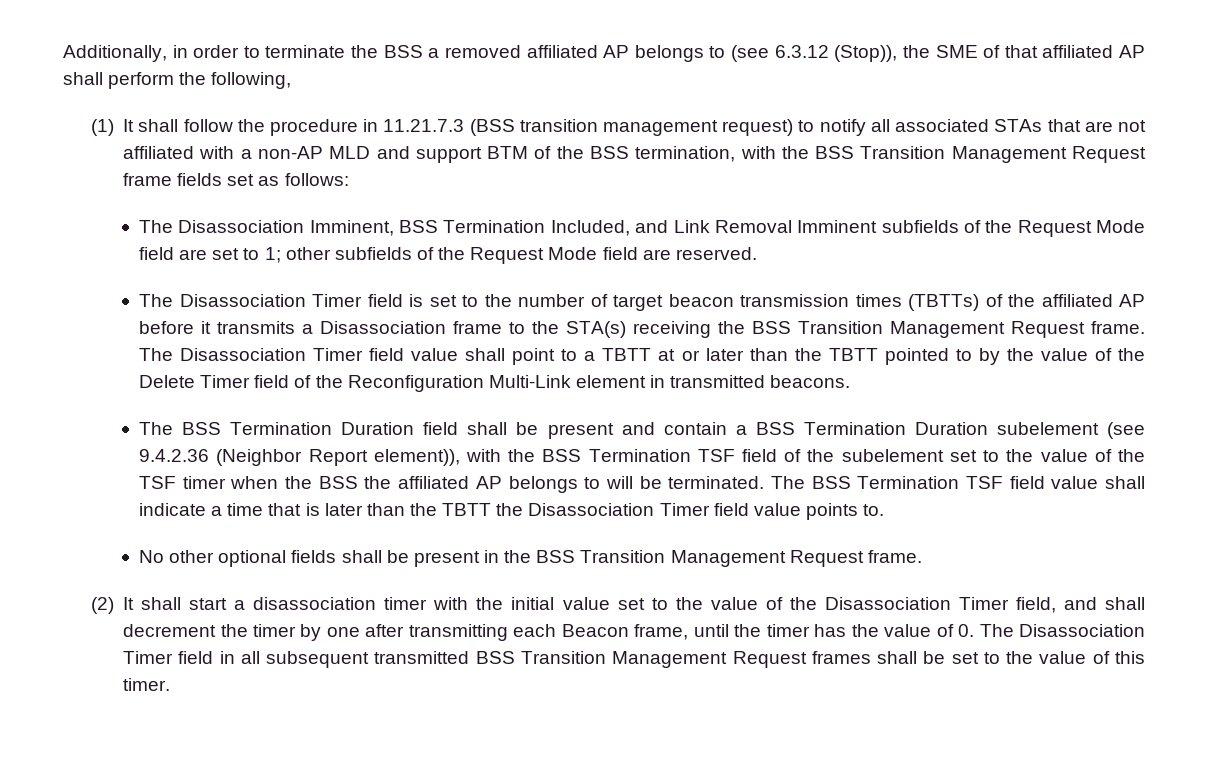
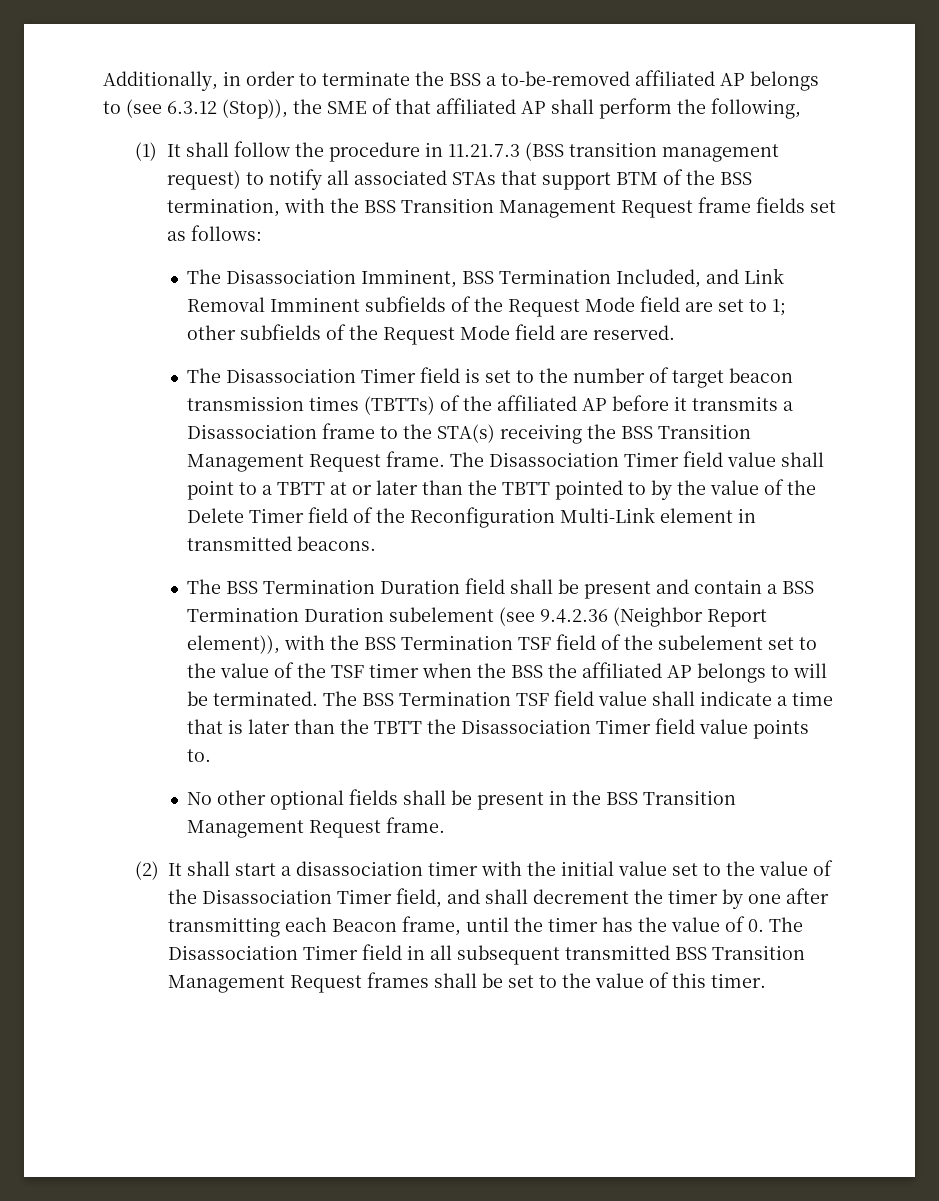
[444,45,521,58] removed -> [501,71,630,86] to-be-removed
[1084,120,1147,132] [123,146,410,159] are not affiliated with a non-AP MLD and -> (537, 177) none

